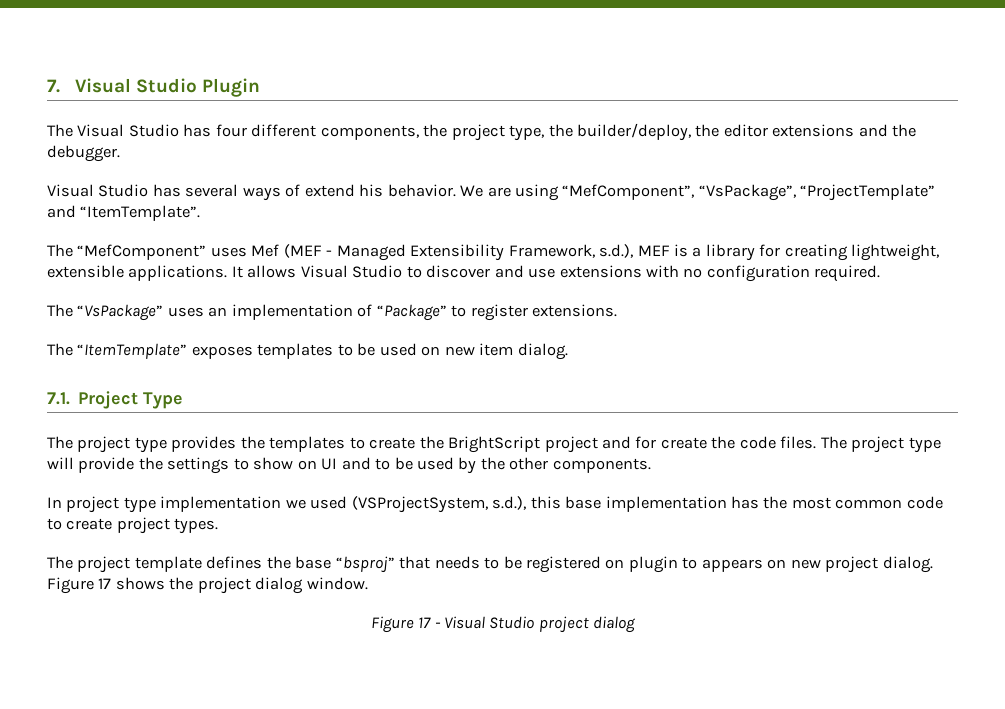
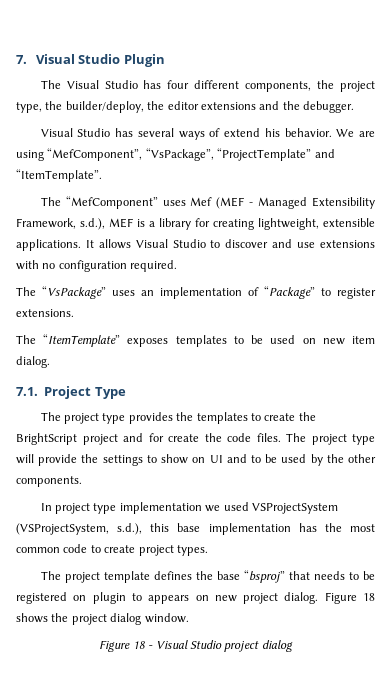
(348, 502) none -> [251,503,338,514] VSProjectSystem
[98,578,112,589] 17 -> [363,593,376,601] 18
[418,617,432,628] 17 -> [132,641,145,649] 18

